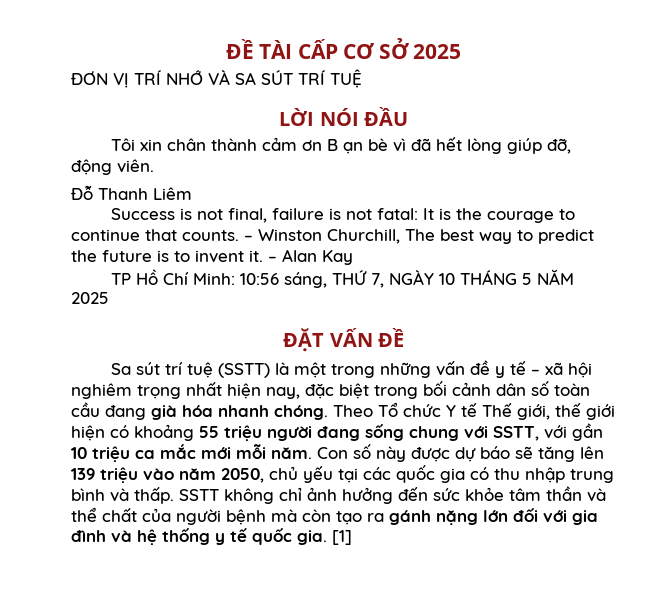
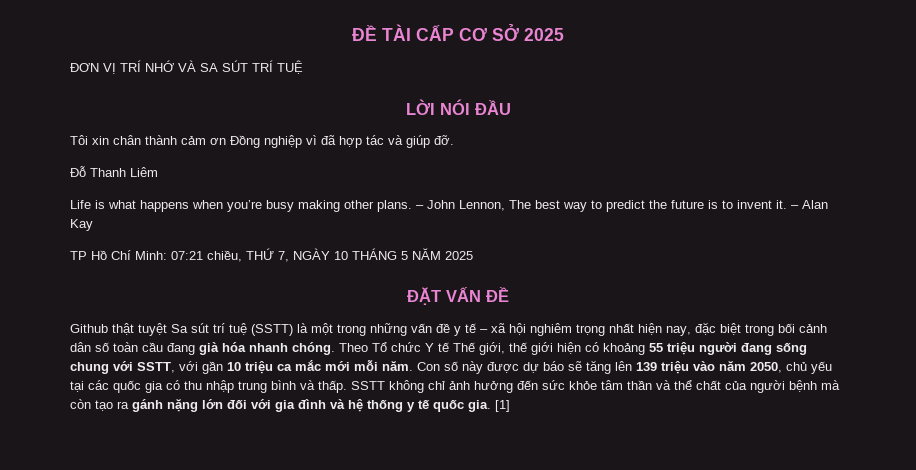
[326,137,571,154] [71,159,154,175] [71,185,192,200] [110,208,575,223] [71,229,400,244] B ạn bè vì đã hết lòng giúp đỡ, động viên. // Đỗ Thanh Liêm // Success is not final, failure is not fatal: It is the courage to continue that counts. – Winston Churchill, -> [230,135,454,148] [70,166,158,177] [70,200,505,212] Đồng nghiệp vì đã hợp tác và giúp đỡ. // Đỗ Thanh Liêm // Life is what happens when you’re busy making other plans. – John Lennon,
[239,272,327,288] 10:56 sáng, -> [171,250,242,262] 07:21 chiều,
(404, 337) none -> [70,323,167,336] Github thật tuyệt

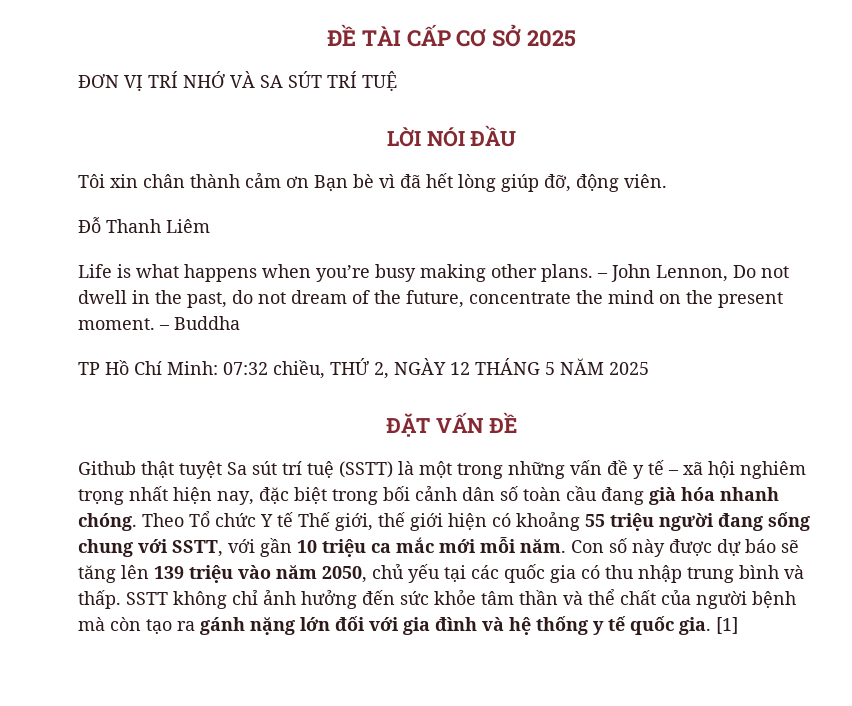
[230,135,454,148] Đồng nghiệp vì đã hợp tác và giúp đỡ. -> [314,173,667,192] Bạn bè vì đã hết lòng giúp đỡ, động viên.
[509,200,828,212] [70,219,93,231] The best way to predict the future is to invent it. – Alan Kay -> [733,265,789,278] [78,290,783,308] [78,316,240,330] Do not dwell in the past, do not dream of the future, concentrate the mind on the present moment. – Buddha
[171,251,203,260] 07:21 -> [223,362,268,375] 07:32
[278,248,348,262] 7, NGÀY 10 -> [374,358,470,379] 2, NGÀY 12

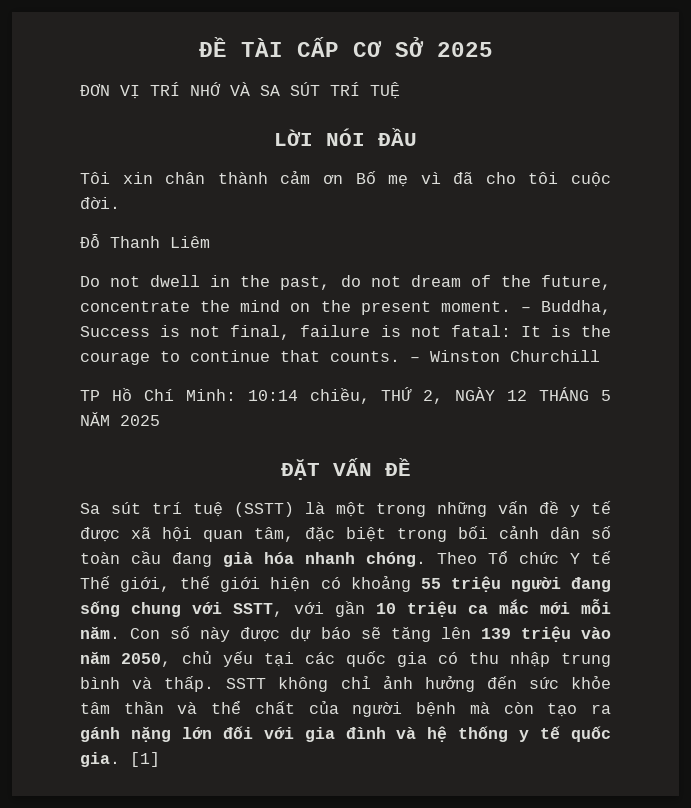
[314,173,667,192] [78,217,210,233] [78,264,728,282] Bạn bè vì đã hết lòng giúp đỡ, động viên. // Đỗ Thanh Liêm // Life is what happens when you’re busy making other plans. – John Lennon, -> [355,171,611,187] [80,197,120,209] [80,234,210,248] Bố mẹ vì đã cho tôi cuộc đời. // Đỗ Thanh Liêm //
[174,316,240,330] Buddha -> [541,300,611,315] [80,325,612,340] [80,350,600,365] Buddha, Success is not final, failure is not fatal: It is the courage to continue that counts. – Winston Churchill
[223,362,268,375] 07:32 -> [247,390,298,401] 10:14
[78,461,222,479] Github thật tuyệt -> (411, 467) none
[668,470,679,475] – -> [80,527,120,542] được
[740,461,806,479] [78,486,254,505] nghiêm trọng nhất hiện nay, -> [203,527,294,542] quan tâm,

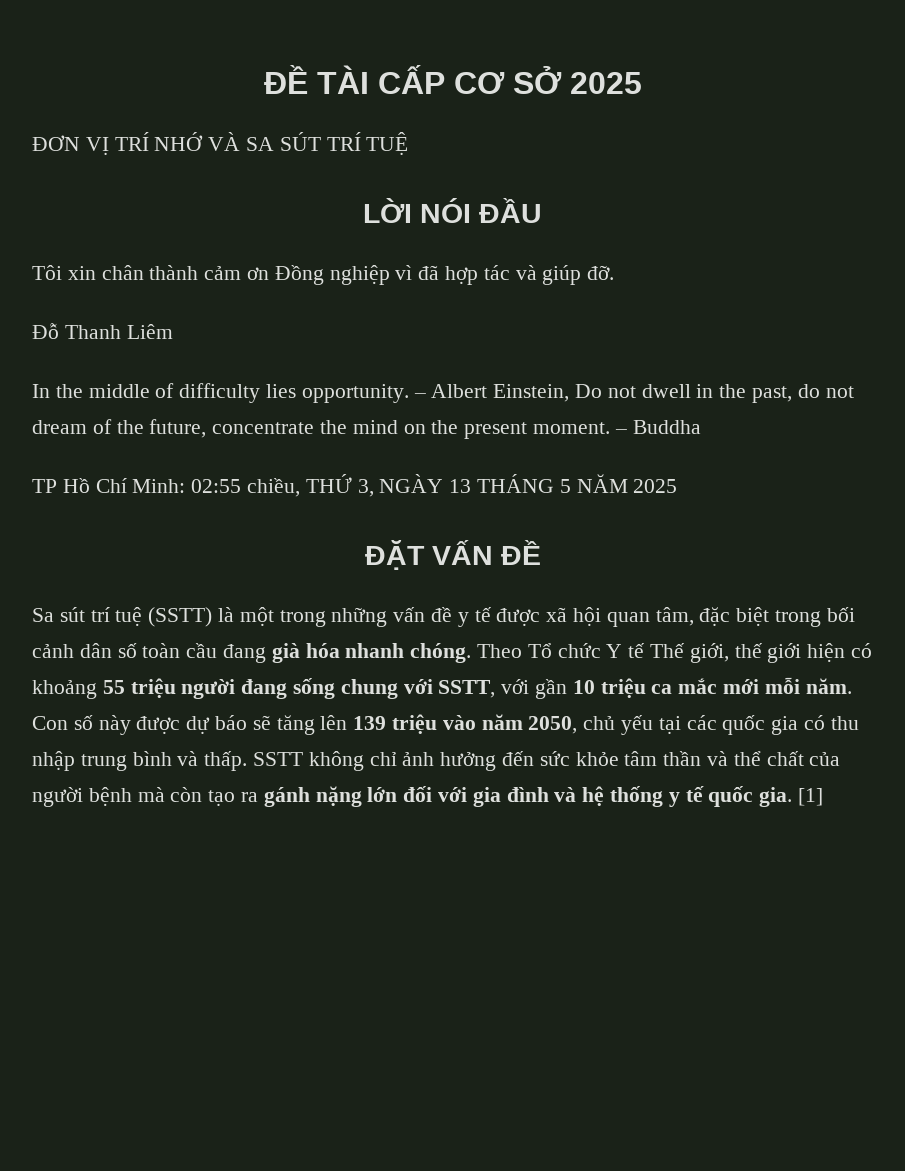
[355,171,611,187] [80,197,120,209] [80,234,210,248] Bố mẹ vì đã cho tôi cuộc đời. // Đỗ Thanh Liêm // -> [274,265,615,285] [32,323,173,339] [32,383,570,403] Đồng nghiệp vì đã hợp tác và giúp đỡ. // Đỗ Thanh Liêm // In the middle of difficulty lies opportunity. – Albert Einstein,
[541,300,611,315] [80,325,612,340] [80,350,600,365] Buddha, Success is not final, failure is not fatal: It is the courage to continue that counts. – Winston Churchill -> [632,420,701,434] Buddha
[247,390,298,401] 10:14 -> [191,479,242,493] 02:55
[423,387,528,404] 2, NGÀY 12 -> [357,474,472,497] 3, NGÀY 13

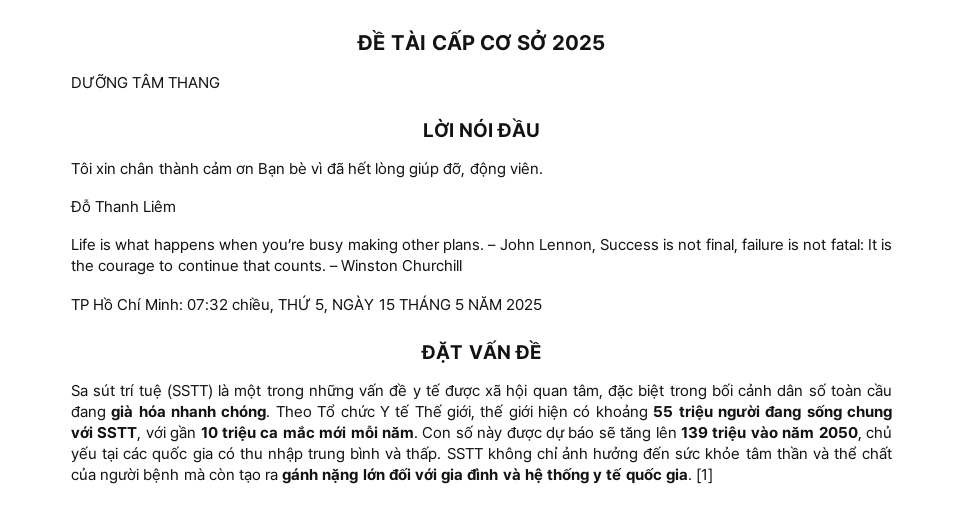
[32,132,409,155] ĐƠN VỊ TRÍ NHỚ VÀ SA SÚT TRÍ TUỆ -> [71,73,221,89] DƯỠNG TÂM THANG
[274,265,615,285] [32,323,173,339] [32,383,854,403] [32,419,701,439] Đồng nghiệp vì đã hợp tác và giúp đỡ. // Đỗ Thanh Liêm // In the middle of difficulty lies opportunity. – Albert Einstein, Do not dwell in the past, do not dream of the future, concentrate the mind on the present moment. – Buddha -> [258,161,543,178] [70,199,177,213] [71,238,893,254] [71,259,463,275] Bạn bè vì đã hết lòng giúp đỡ, động viên. // Đỗ Thanh Liêm // Life is what happens when you’re busy making other plans. – John Lennon, Success is not final, failure is not fatal: It is the courage to continue that counts. – Winston Churchill
[191,479,242,493] 02:55 -> [186,298,228,311] 07:32
[357,474,472,497] 3, NGÀY 13 -> [315,295,395,314] 5, NGÀY 15

